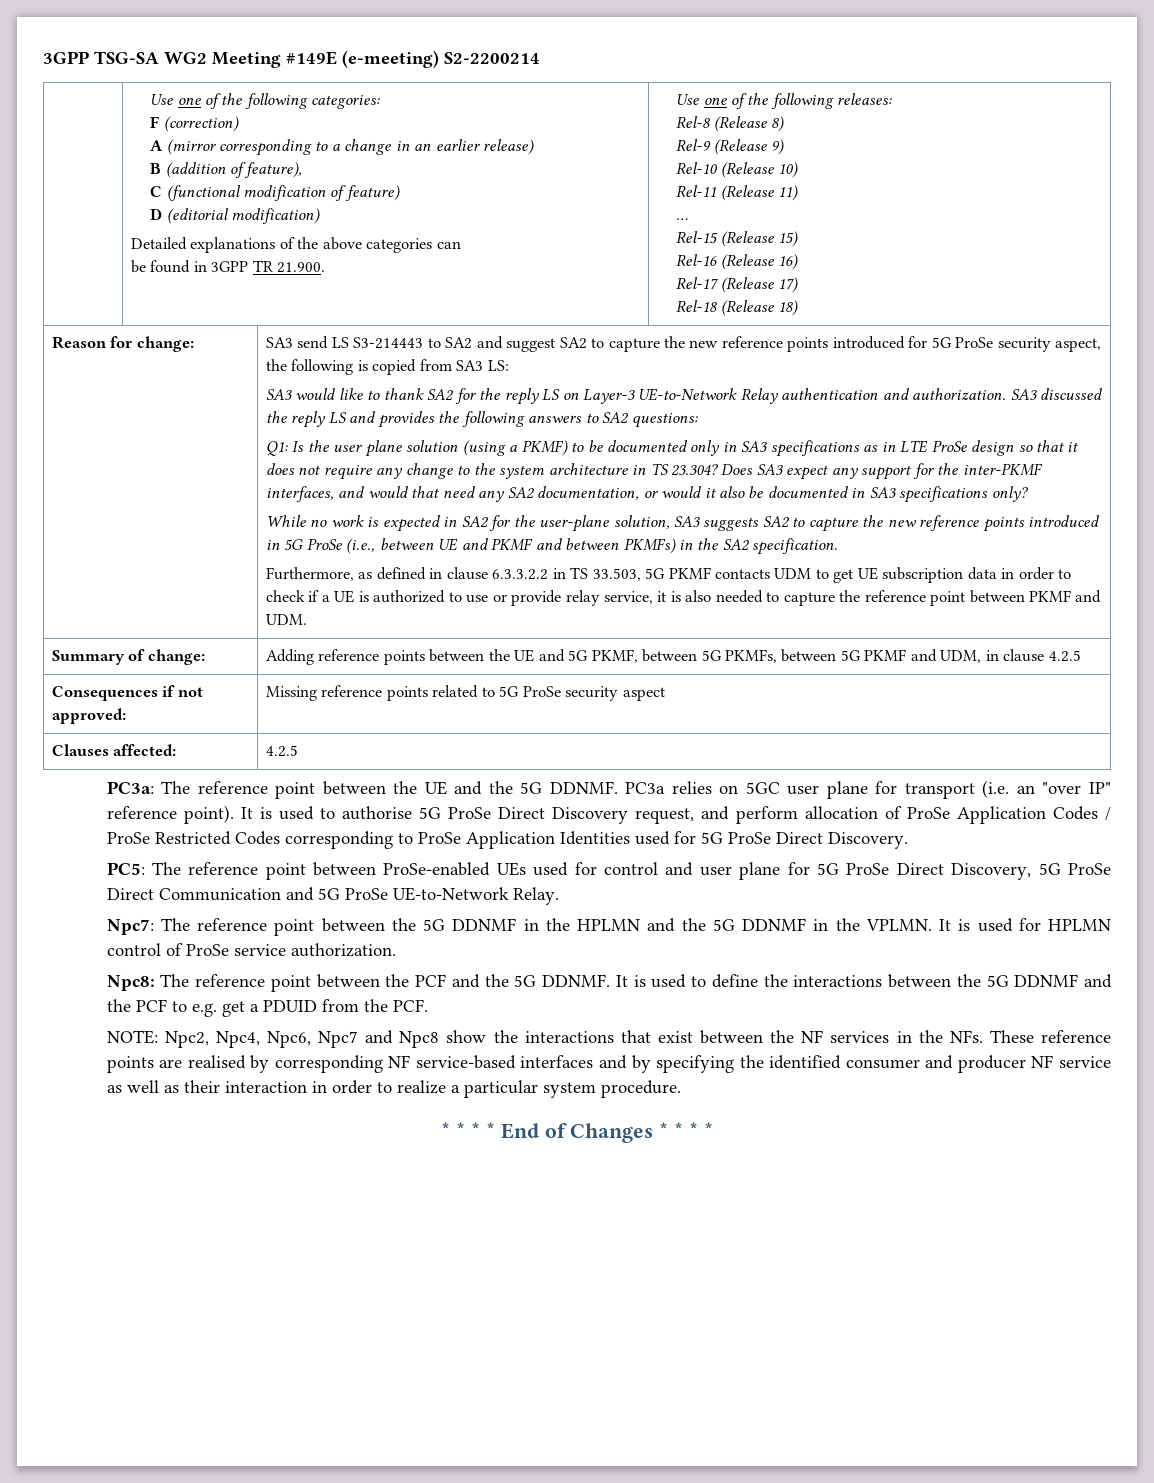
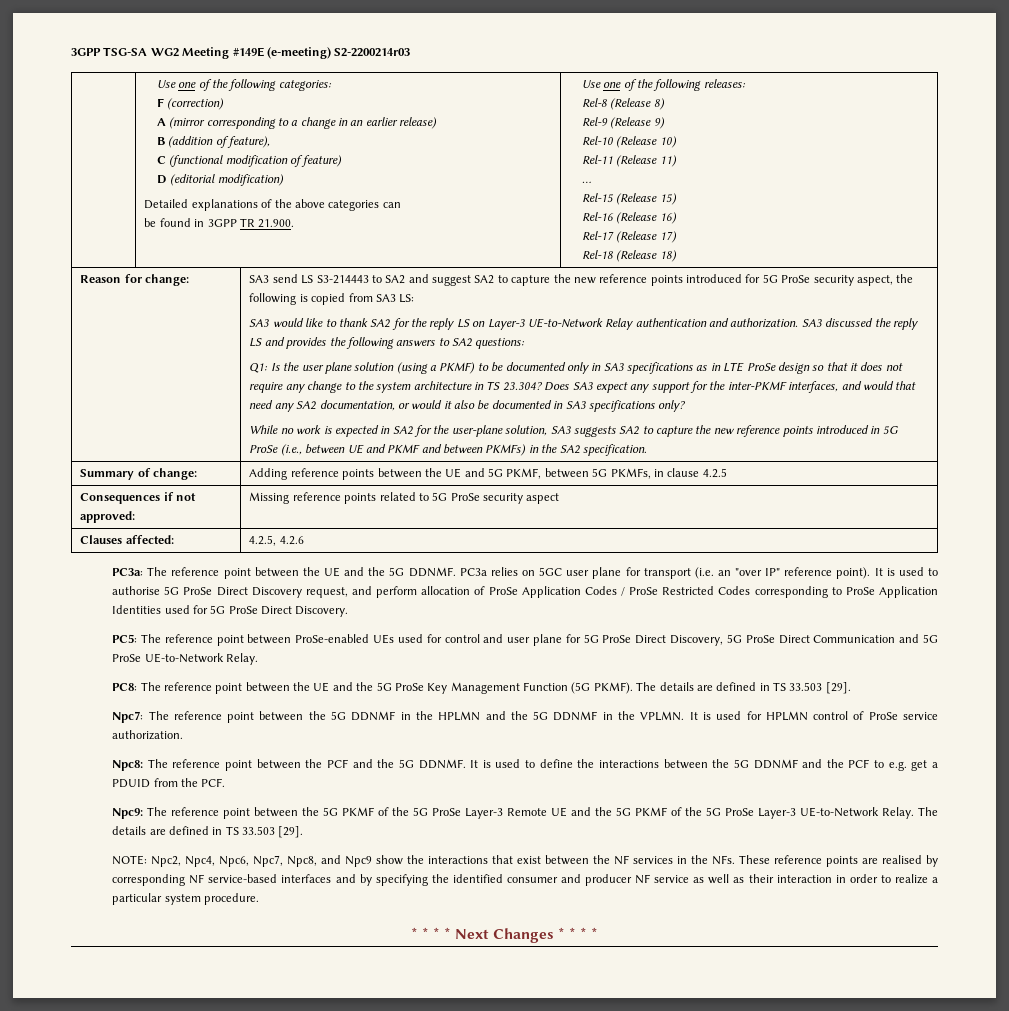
[444,52,540,64] S2-2200214 -> [334,48,411,57] S2-2200214r03
[266,567,1072,583] [266,590,1102,606] [266,614,308,625] // Furthermore, as defined in clause 6.3.3.2.2 in TS 33.503, 5G PKMF contacts UDM to get UE subscription data in order to check if a UE is authorized to use or provide relay service, it is also needed to capture the reference point between PKMF and UDM. -> (647, 450) none
[781,649,982,663] between 5G PKMF and UDM, -> (651, 473) none
[266,745,299,757] 4.2.5 -> [249,535,304,546] 4.2.5, 4.2.6
(559, 896) none -> [112,682,851,694] // PC8: The reference point between the UE and the 5G ProSe Key Management Function (5G PKMF). The details are defined in TS 33.503 [29].
(428, 1005) none -> [112,807,939,819] [112,826,304,838] // Npc9: The reference point between the 5G PKMF of the 5G ProSe Layer-3 Remote UE and the 5G PKMF of the 5G ProSe Layer-3 UE-to-Network Relay. The details are defined in TS 33.503 [29].
[318,1030,440,1048] Npc7 and Npc8 -> [253,855,373,867] Npc7, Npc8, and Npc9
[500,1123,567,1139] End of -> [455,929,490,939] Next

